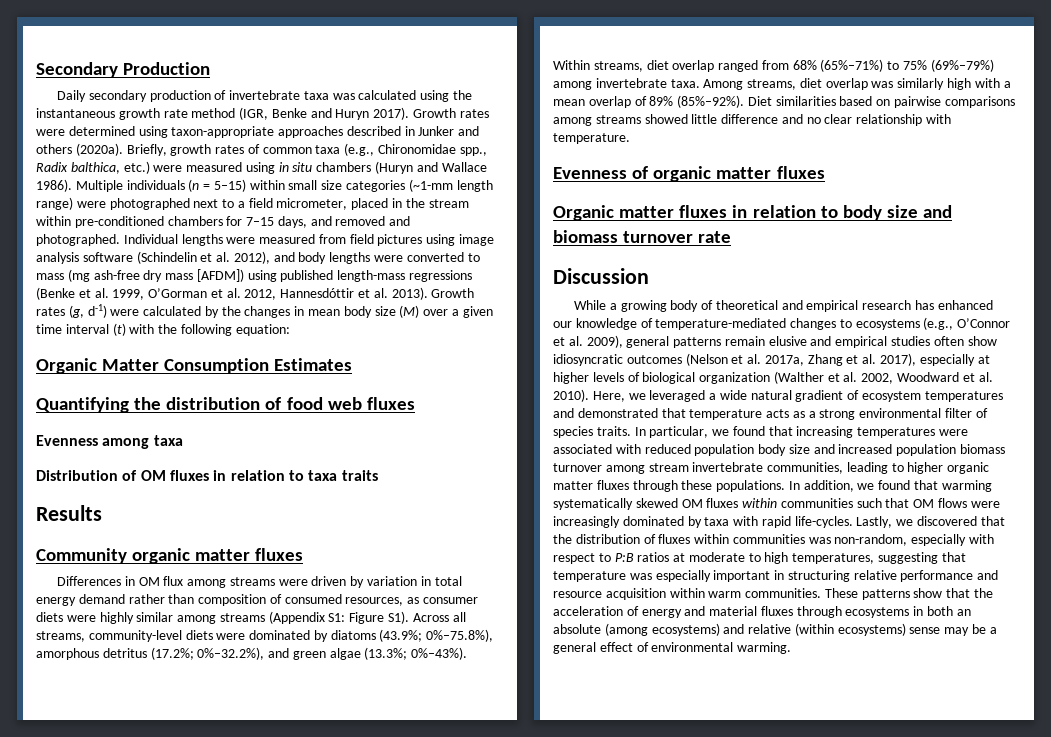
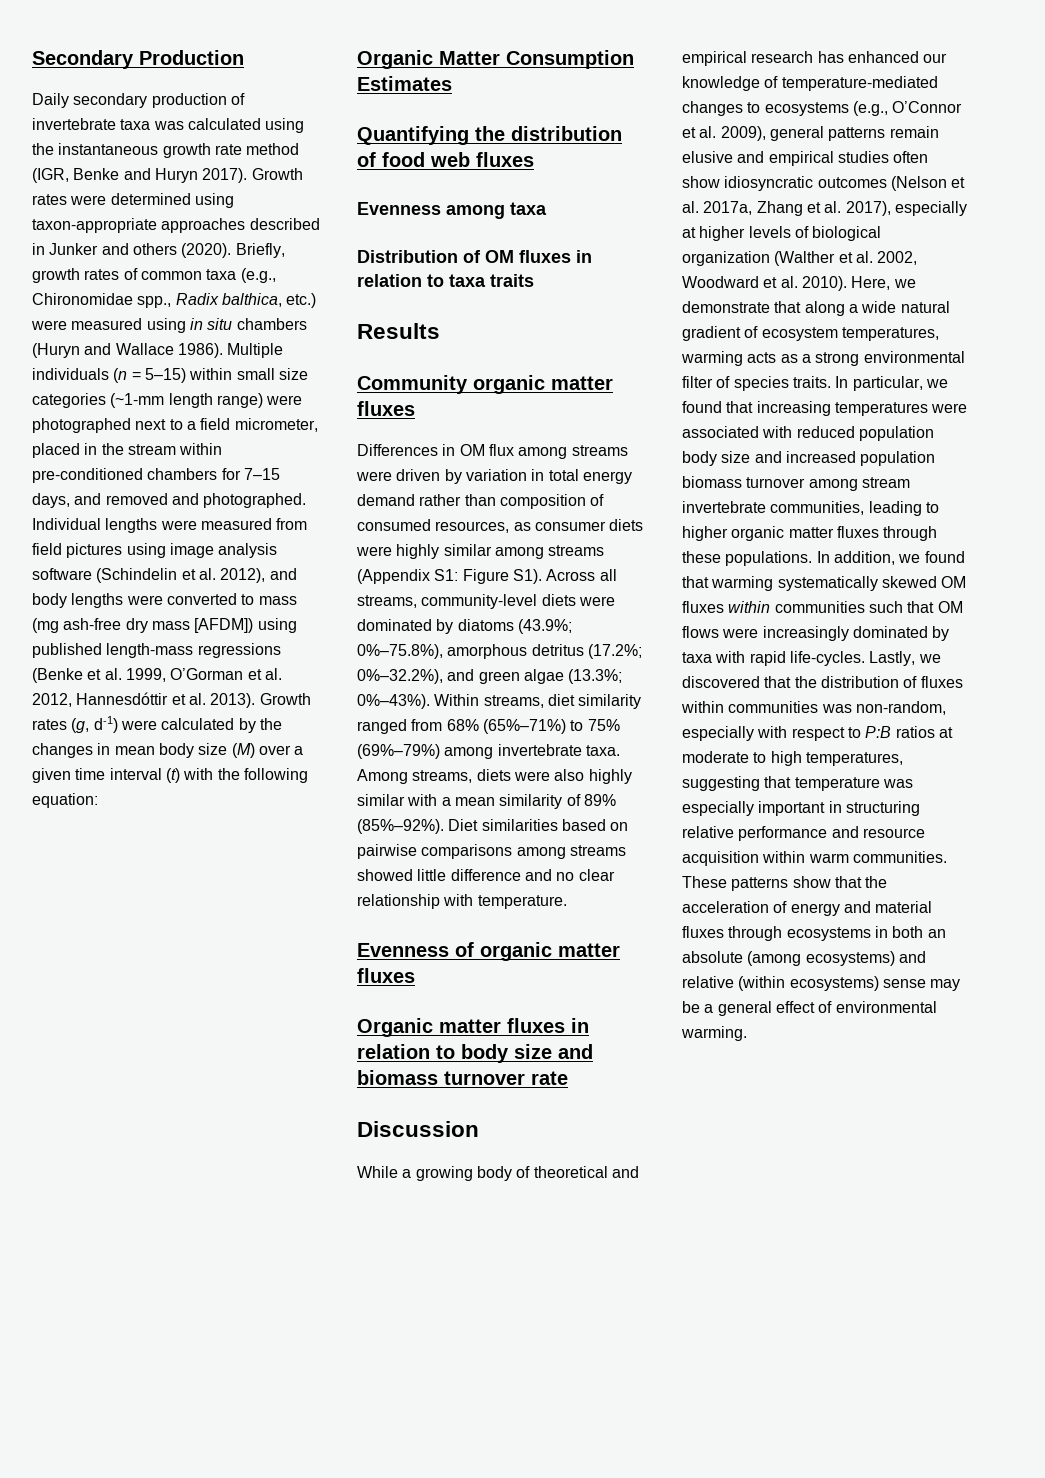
[75,143,123,156] (2020a). -> [181,243,232,258] (2020).
[672,60,715,72] overlap -> [578,694,642,709] similarity
[799,78,972,90] diet overlap was similarly high -> [476,769,632,784] [357,794,405,806] diets were also highly similar
[588,96,631,108] overlap -> [499,794,563,809] similarity
[649,390,706,402] leveraged -> [682,301,845,316] demonstrate that along
[924,391,1003,402] [553,408,763,420] temperatures and demonstrated that temperature -> [841,327,939,341] [681,351,743,366] temperatures, warming

